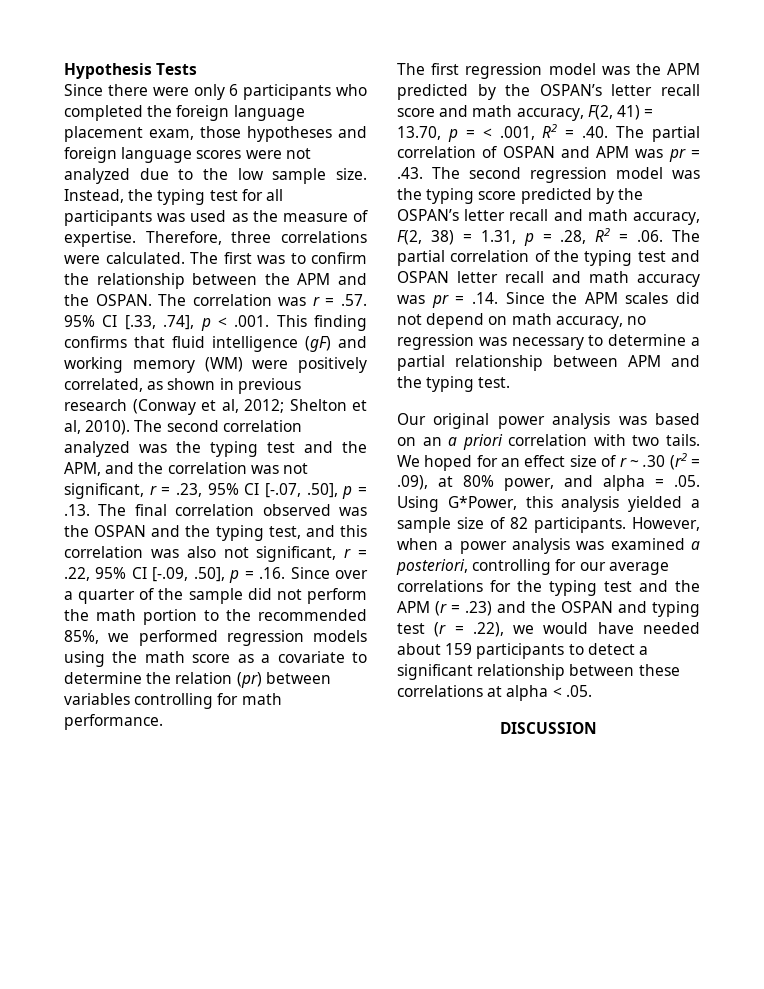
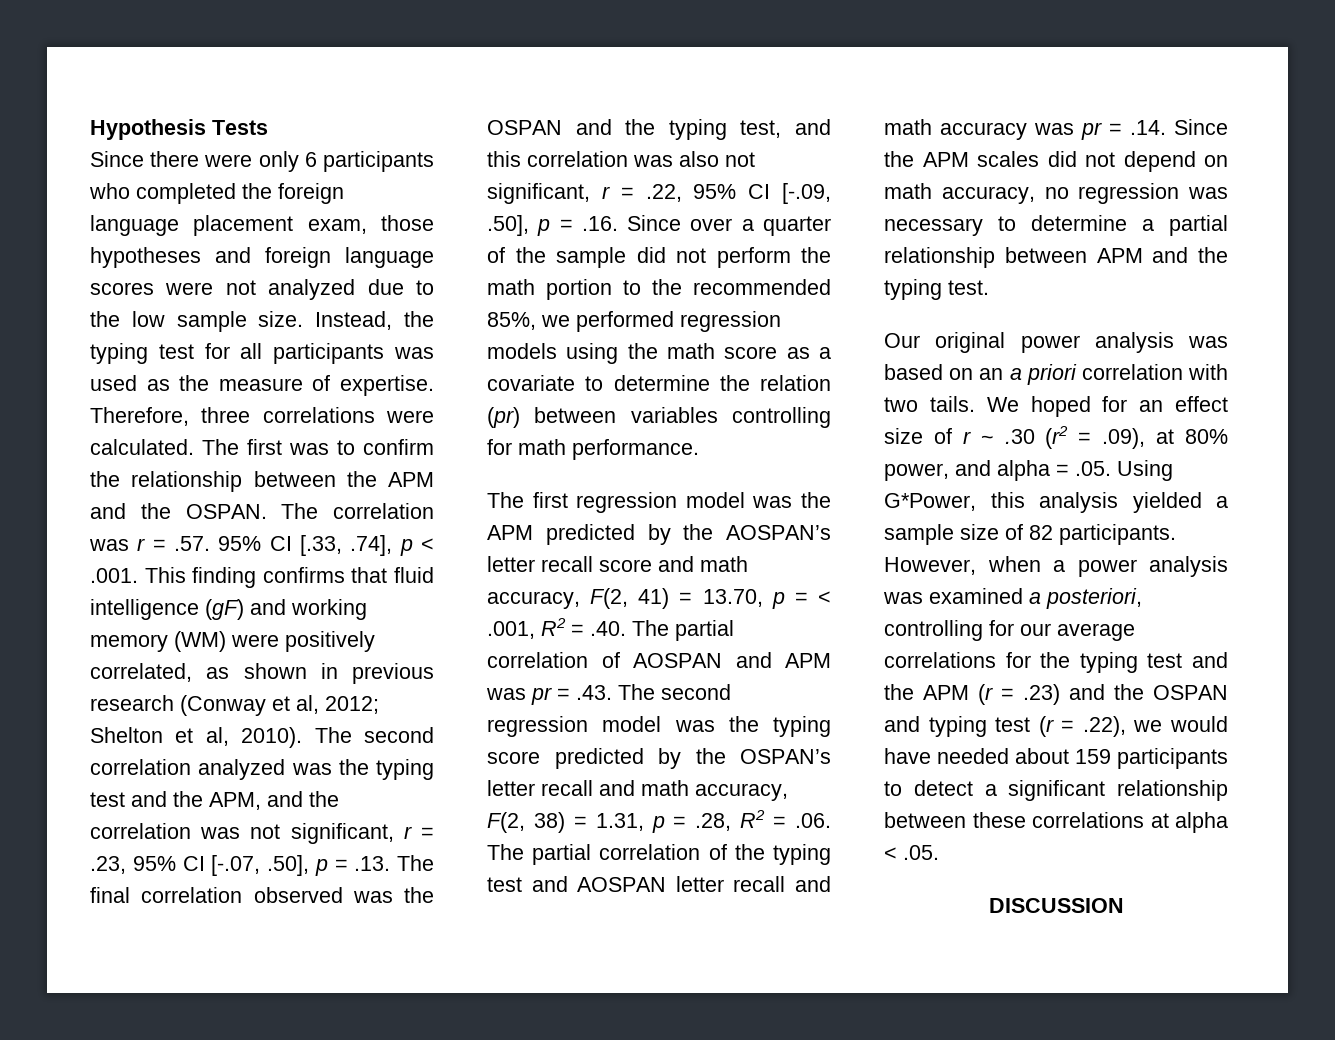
[539,84,602,96] OSPAN’s -> [726,525,831,540] AOSPAN’s
[502,146,555,158] OSPAN -> [633,653,722,668] AOSPAN
[397,271,449,283] OSPAN -> [577,877,667,892] AOSPAN

